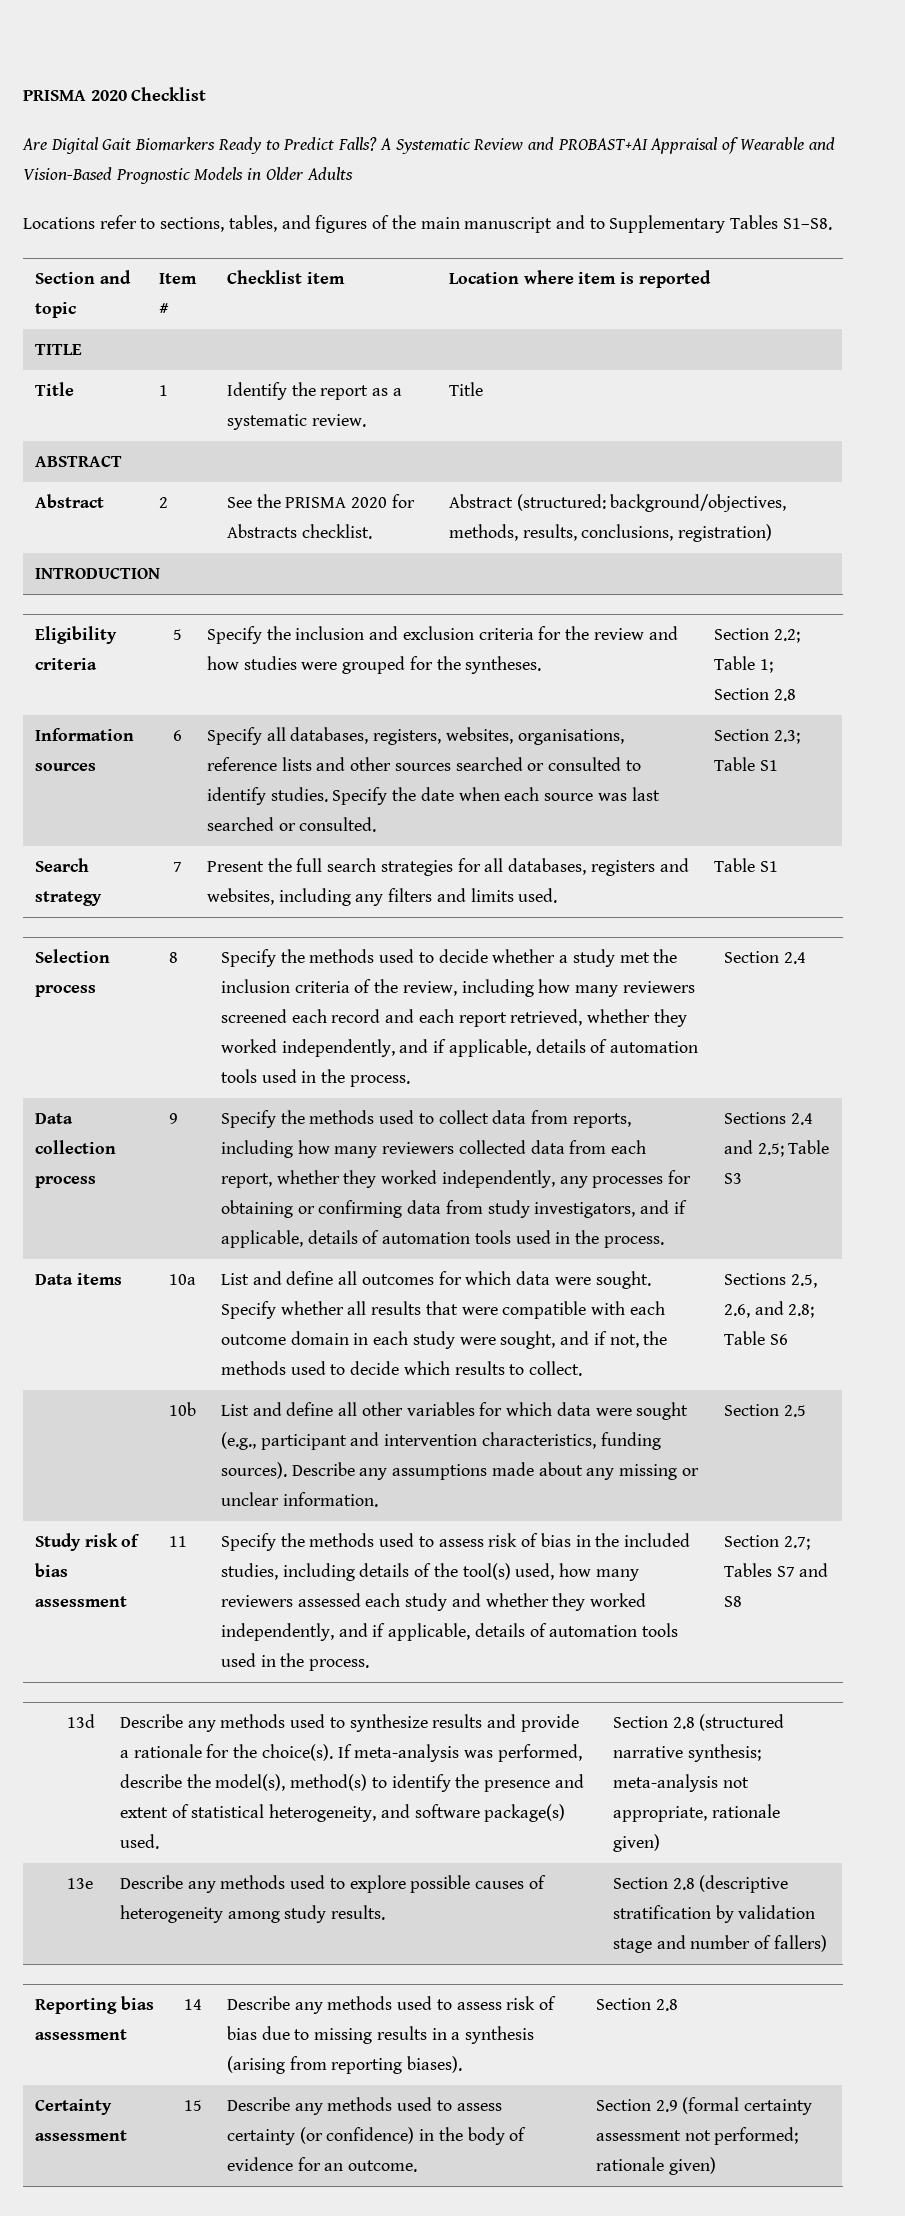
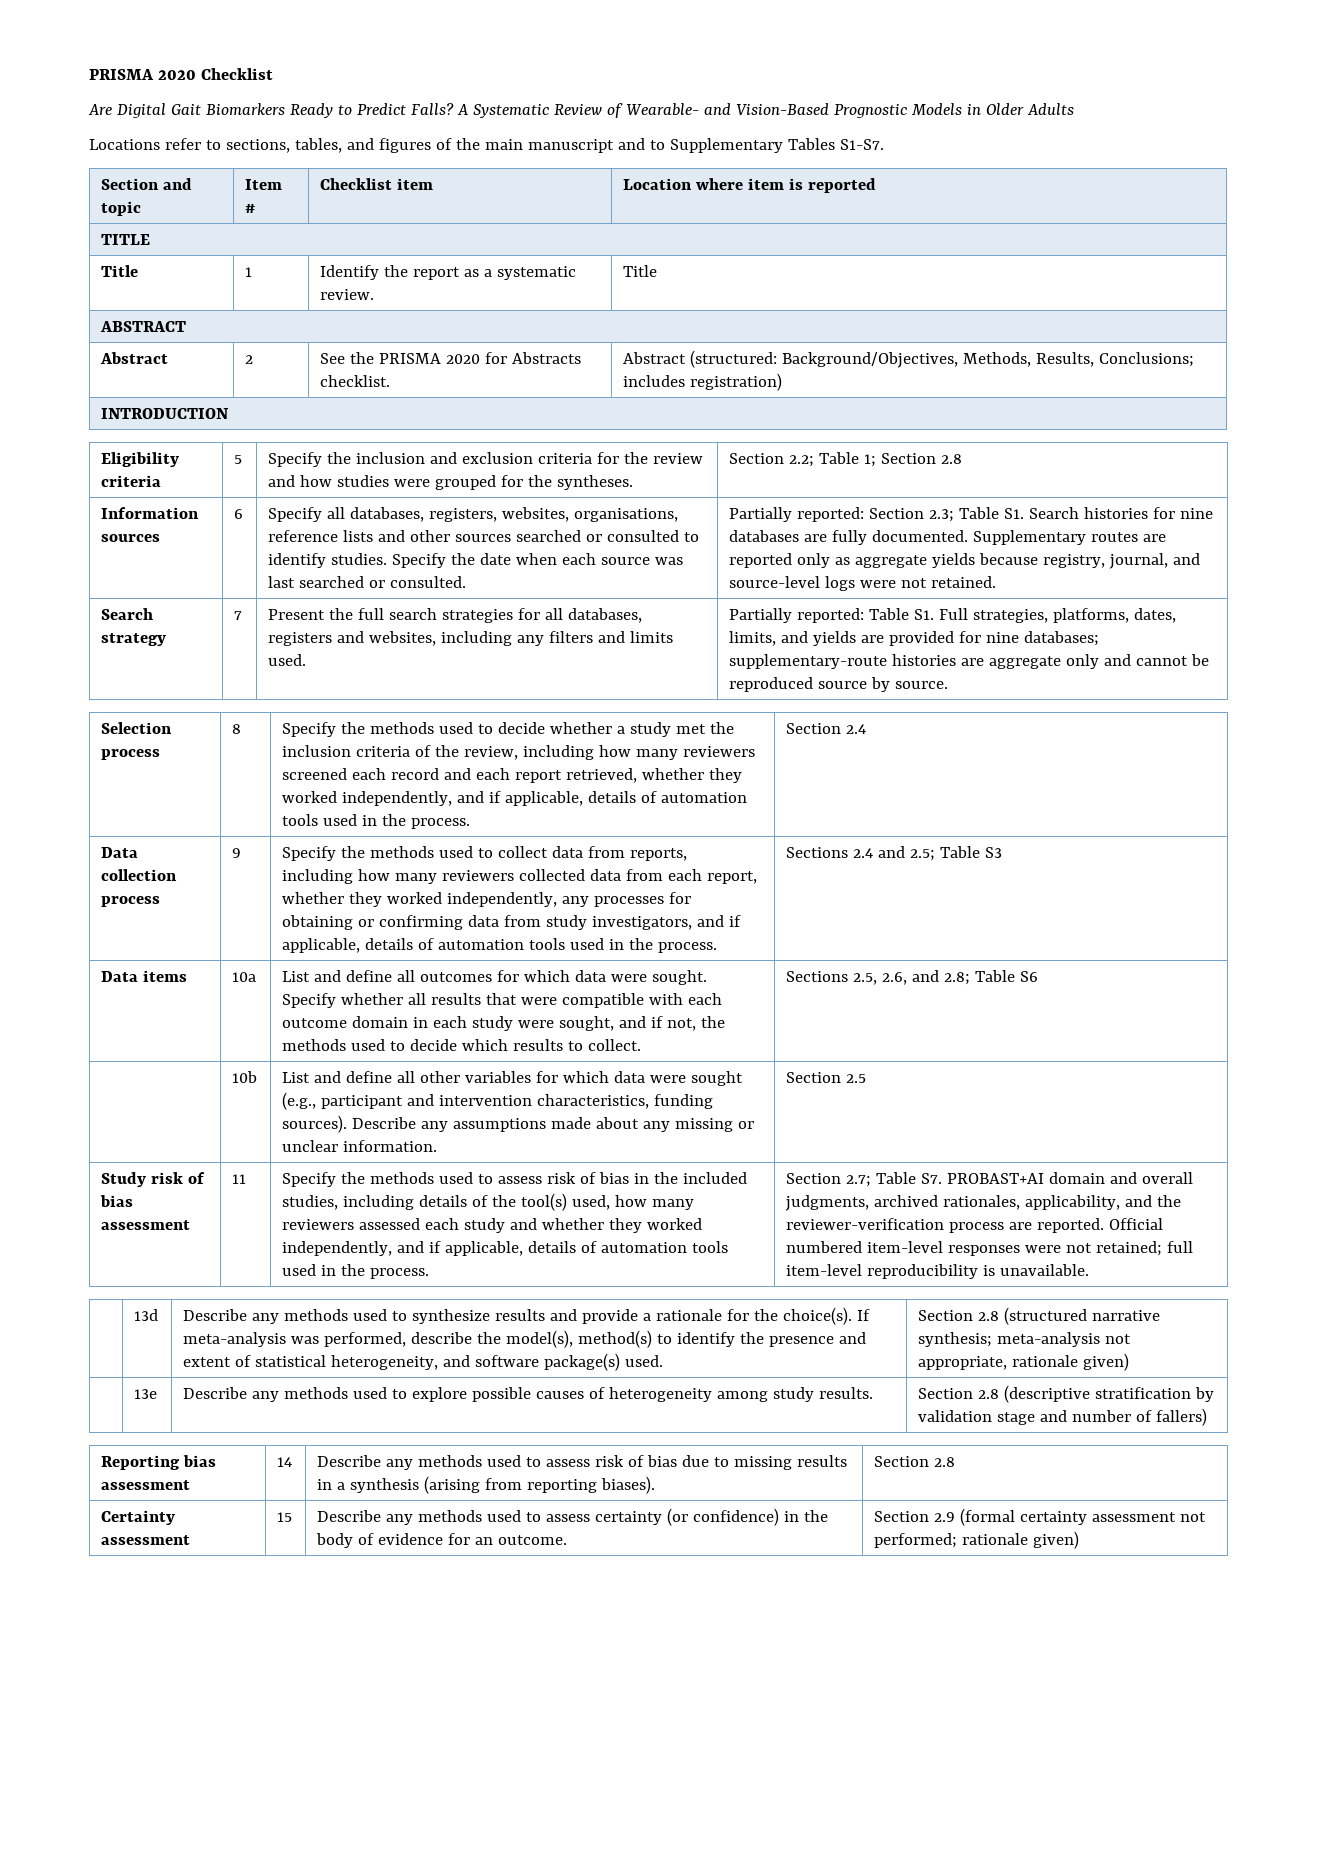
[527,137,804,154] and PROBAST+AI Appraisal of Wearable -> [606,103,699,118] of Wearable-
[782,218,832,230] S1–S8. -> [839,139,884,150] S1-S7.
[610,494,787,512] [449,524,674,541] background/objectives, methods, results, conclusions, -> [782,352,1195,368] [623,375,686,387] Background/Objectives, Methods, Results, Conclusions; includes
(377, 824) none -> [729,507,865,522] Partially reported:
[759,760,778,771] S1 -> [1004,507,1214,519] [729,530,1167,545] [729,553,1201,569] [729,576,997,591] S1. Search histories for nine databases are fully documented. Supplementary routes are reported only as aggregate yields because registry, journal, and source-level logs were not retained.
[714,858,778,872] Table S1 -> [729,608,1177,623] [729,631,1100,646] [729,654,1210,669] [729,677,949,692] Partially reported: Table S1. Full strategies, platforms, dates, limits, and yields are provided for nine databases; supplementary-route histories are aggregate only and cannot be reproduced source by source.
[724,1563,829,1577] [724,1596,743,1607] Tables S7 and S8 -> [876,1172,1194,1184] [785,1195,1182,1211] [786,1218,1164,1233] [786,1241,1194,1256] [786,1264,1090,1279] Table S7. PROBAST+AI domain and overall judgments, archived rationales, applicability, and the reviewer-verification process are reported. Official numbered item-level responses were not retained; full item-level reproducibility is unavailable.

